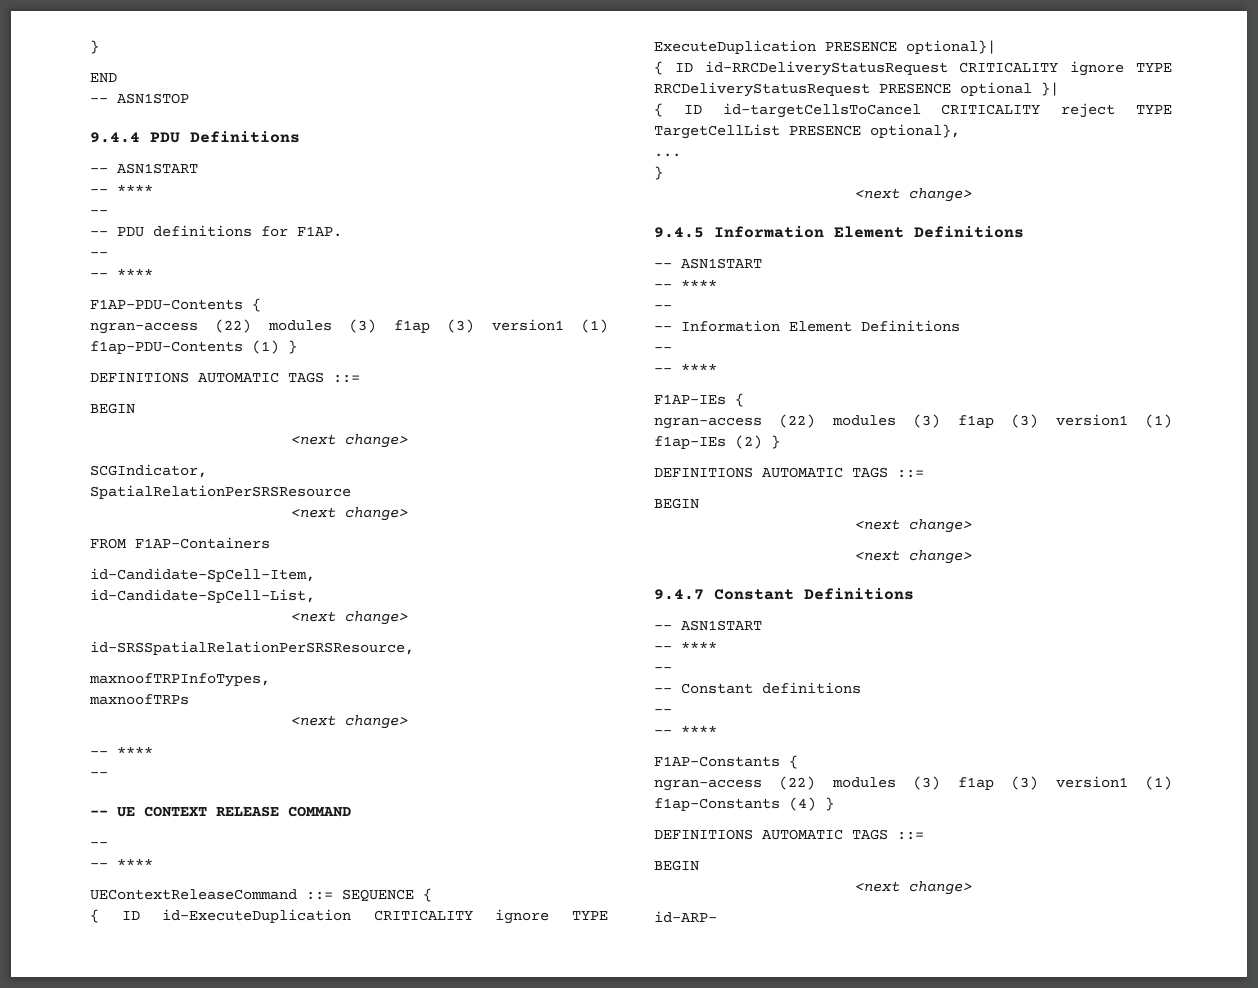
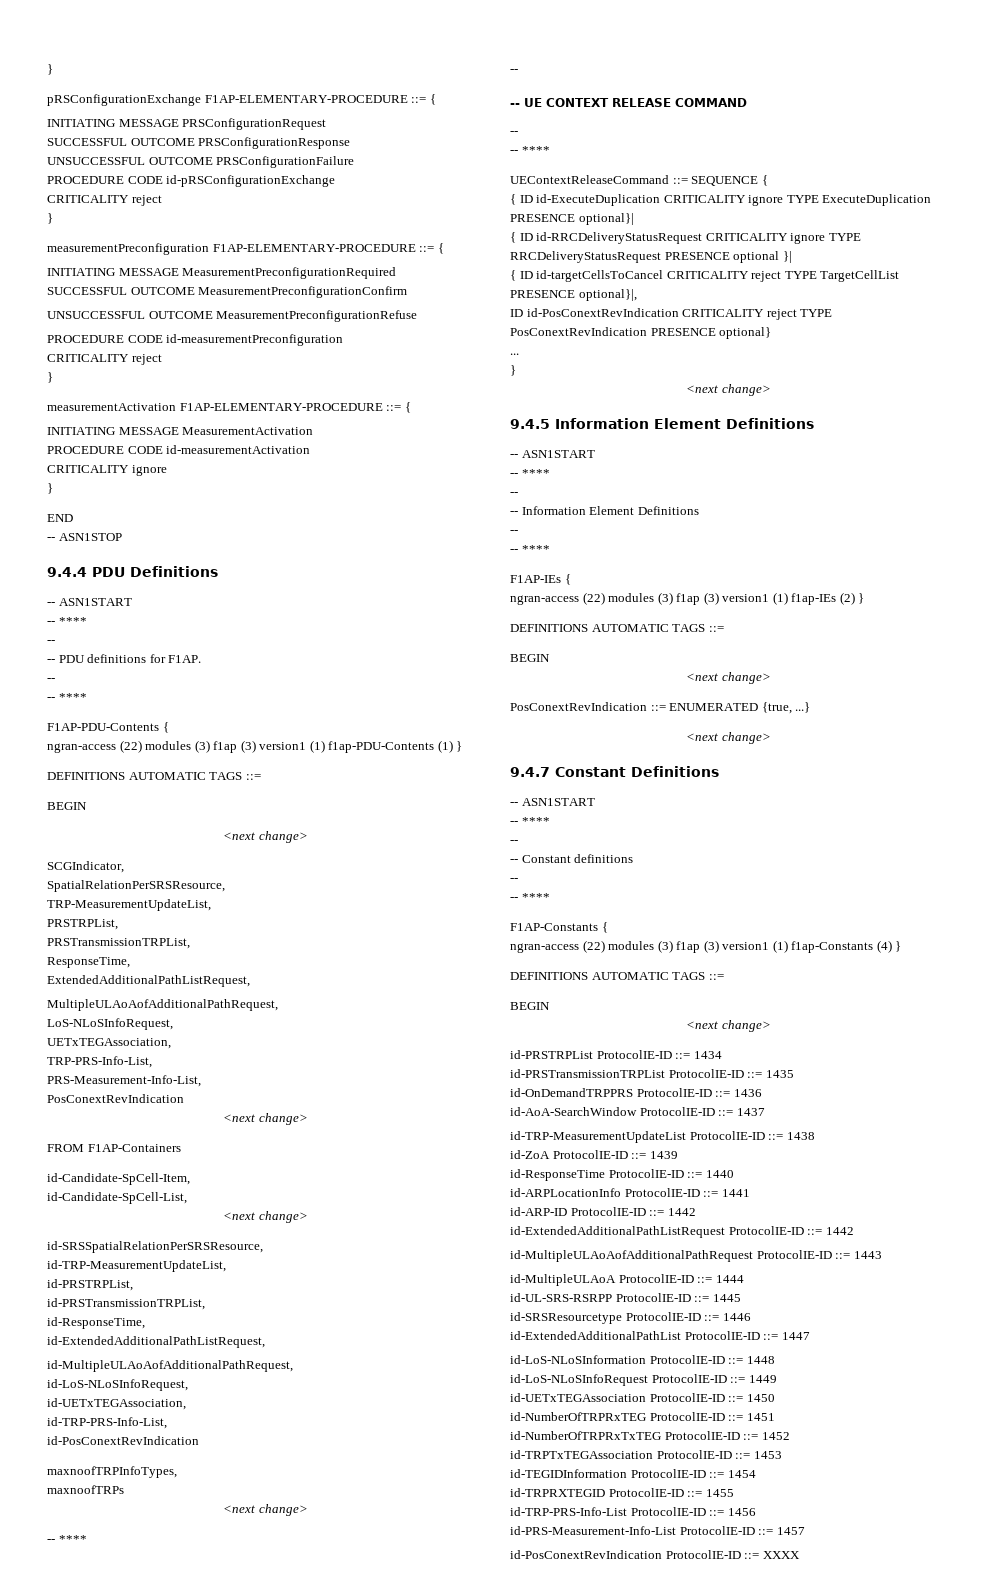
[90,40,99,54] } -> [47,64,53,75] [47,94,436,106] [47,118,327,130] [47,137,351,149] [47,156,355,168] [47,175,336,187] [47,195,162,206] [47,213,53,224] [47,243,444,255] [47,267,397,279] [47,286,408,298] [47,310,418,322] [47,334,344,346] [47,354,162,365] [47,372,53,383] [47,402,411,413] [47,427,314,435] [47,445,311,454] [47,465,167,476] [47,483,53,494] } // pRSConfigurationExchange F1AP-ELEMENTARY-PROCEDURE ::= { // INITIATING MESSAGE PRSConfigurationRequest // SUCCESSFUL OUTCOME PRSConfigurationResponse // UNSUCCESSFUL OUTCOME PRSConfigurationFailure // PROCEDURE CODE id-pRSConfigurationExchange // CRITICALITY reject // } // measurementPreconfiguration F1AP-ELEMENTARY-PROCEDURE ::= { // INITIATING MESSAGE MeasurementPreconfigurationRequired // SUCCESSFUL OUTCOME MeasurementPreconfigurationConfirm // UNSUCCESSFUL OUTCOME MeasurementPreconfigurationRefuse // PROCEDURE CODE id-measurementPreconfiguration // CRITICALITY reject // } // measurementActivation F1AP-ELEMENTARY-PROCEDURE ::= { // INITIATING MESSAGE MeasurementActivation // PROCEDURE CODE id-measurementActivation // CRITICALITY ignore // }
[90,485,351,499] SpatialRelationPerSRSResource -> [47,880,225,892] [47,899,211,911] [47,919,118,930] [47,938,190,949] [47,957,130,968] [47,975,250,987] [47,999,278,1011] [47,1018,173,1030] [47,1038,171,1049] [47,1056,152,1068] [47,1075,201,1087] [47,1094,184,1103] SpatialRelationPerSRSResource, // TRP-MeasurementUpdateList, // PRSTRPList, // PRSTransmissionTRPList, // ResponseTime, // ExtendedAdditionalPathListRequest, // MultipleULAoAofAdditionalPathRequest, // LoS-NLoSInfoRequest, // UETxTEGAssociation, // TRP-PRS-Info-List, // PRS-Measurement-Info-List, // PosConextRevIndication
(414, 648) none -> [47,1260,226,1272] [47,1279,133,1291] [47,1298,205,1310] [47,1317,145,1329] [47,1336,265,1348] [47,1360,293,1372] [47,1379,188,1391] [47,1398,186,1410] [47,1417,167,1429] [47,1436,199,1445] // id-TRP-MeasurementUpdateList, // id-PRSTRPList, // id-PRSTransmissionTRPList, // id-ResponseTime, // id-ExtendedAdditionalPathListRequest, // id-MultipleULAoAofAdditionalPathRequest, // id-LoS-NLoSInfoRequest, // id-UETxTEGAssociation, // id-TRP-PRS-Info-List, // id-PosConextRevIndication
[870,124,960,138] optional}, -> [578,289,637,301] [510,308,833,320] [510,327,772,339] optional}|, // ID id-PosConextRevIndication CRITICALITY reject TYPE PosConextRevIndication PRESENCE optional}
(972, 526) none -> [510,702,811,714] // PosConextRevIndication ::= ENUMERATED {true, ...}
[654,911,717,923] id-ARP- -> [510,1050,722,1059] [510,1069,794,1078] [510,1088,762,1097] [510,1107,765,1116] [510,1131,815,1143] [510,1150,678,1159] [510,1169,734,1181] [510,1188,750,1197] [510,1207,696,1216] [510,1226,854,1238] [510,1250,882,1262] [510,1274,744,1286] [510,1293,741,1302] [510,1312,751,1324] [510,1331,810,1340] [510,1355,775,1364] [510,1374,777,1386] [510,1393,775,1402] [510,1412,775,1421] [510,1431,790,1440] [510,1450,782,1459] [510,1469,756,1478] [510,1488,734,1497] [510,1507,756,1516] [510,1526,805,1535] [510,1550,800,1559] id-PRSTRPList ProtocolIE-ID ::= 1434 // id-PRSTransmissionTRPList ProtocolIE-ID ::= 1435 // id-OnDemandTRPPRS ProtocolIE-ID ::= 1436 // id-AoA-SearchWindow ProtocolIE-ID ::= 1437 // id-TRP-MeasurementUpdateList ProtocolIE-ID ::= 1438 // id-ZoA ProtocolIE-ID ::= 1439 // id-ResponseTime ProtocolIE-ID ::= 1440 // id-ARPLocationInfo ProtocolIE-ID ::= 1441 // id-ARP-ID ProtocolIE-ID ::= 1442 // id-ExtendedAdditionalPathListRequest ProtocolIE-ID ::= 1442 // id-MultipleULAoAofAdditionalPathRequest ProtocolIE-ID ::= 1443 // id-MultipleULAoA ProtocolIE-ID ::= 1444 // id-UL-SRS-RSRPP ProtocolIE-ID ::= 1445 // id-SRSResourcetype ProtocolIE-ID ::= 1446 // id-ExtendedAdditionalPathList ProtocolIE-ID ::= 1447 // id-LoS-NLoSInformation ProtocolIE-ID ::= 1448 // id-LoS-NLoSInfoRequest ProtocolIE-ID ::= 1449 // id-UETxTEGAssociation ProtocolIE-ID ::= 1450 // id-NumberOfTRPRxTEG ProtocolIE-ID ::= 1451 // id-NumberOfTRPRxTxTEG ProtocolIE-ID ::= 1452 // id-TRPTxTEGAssociation ProtocolIE-ID ::= 1453 // id-TEGIDInformation ProtocolIE-ID ::= 1454 // id-TRPRXTEGID ProtocolIE-ID ::= 1455 // id-TRP-PRS-Info-List ProtocolIE-ID ::= 1456 // id-PRS-Measurement-Info-List ProtocolIE-ID ::= 1457 // id-PosConextRevIndication ProtocolIE-ID ::= XXXX

